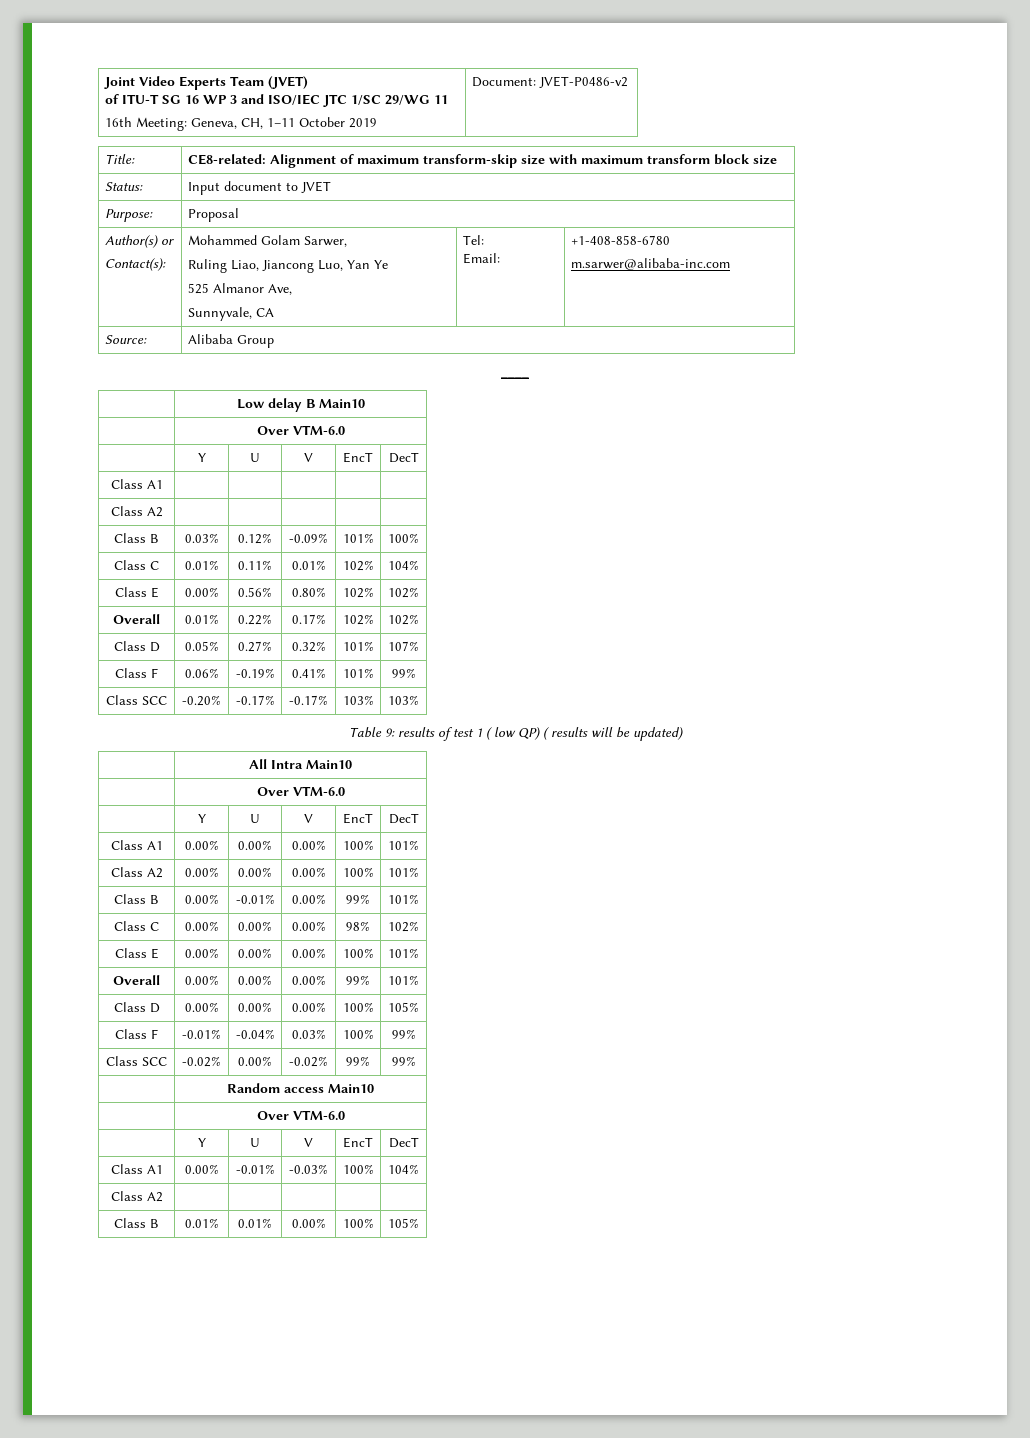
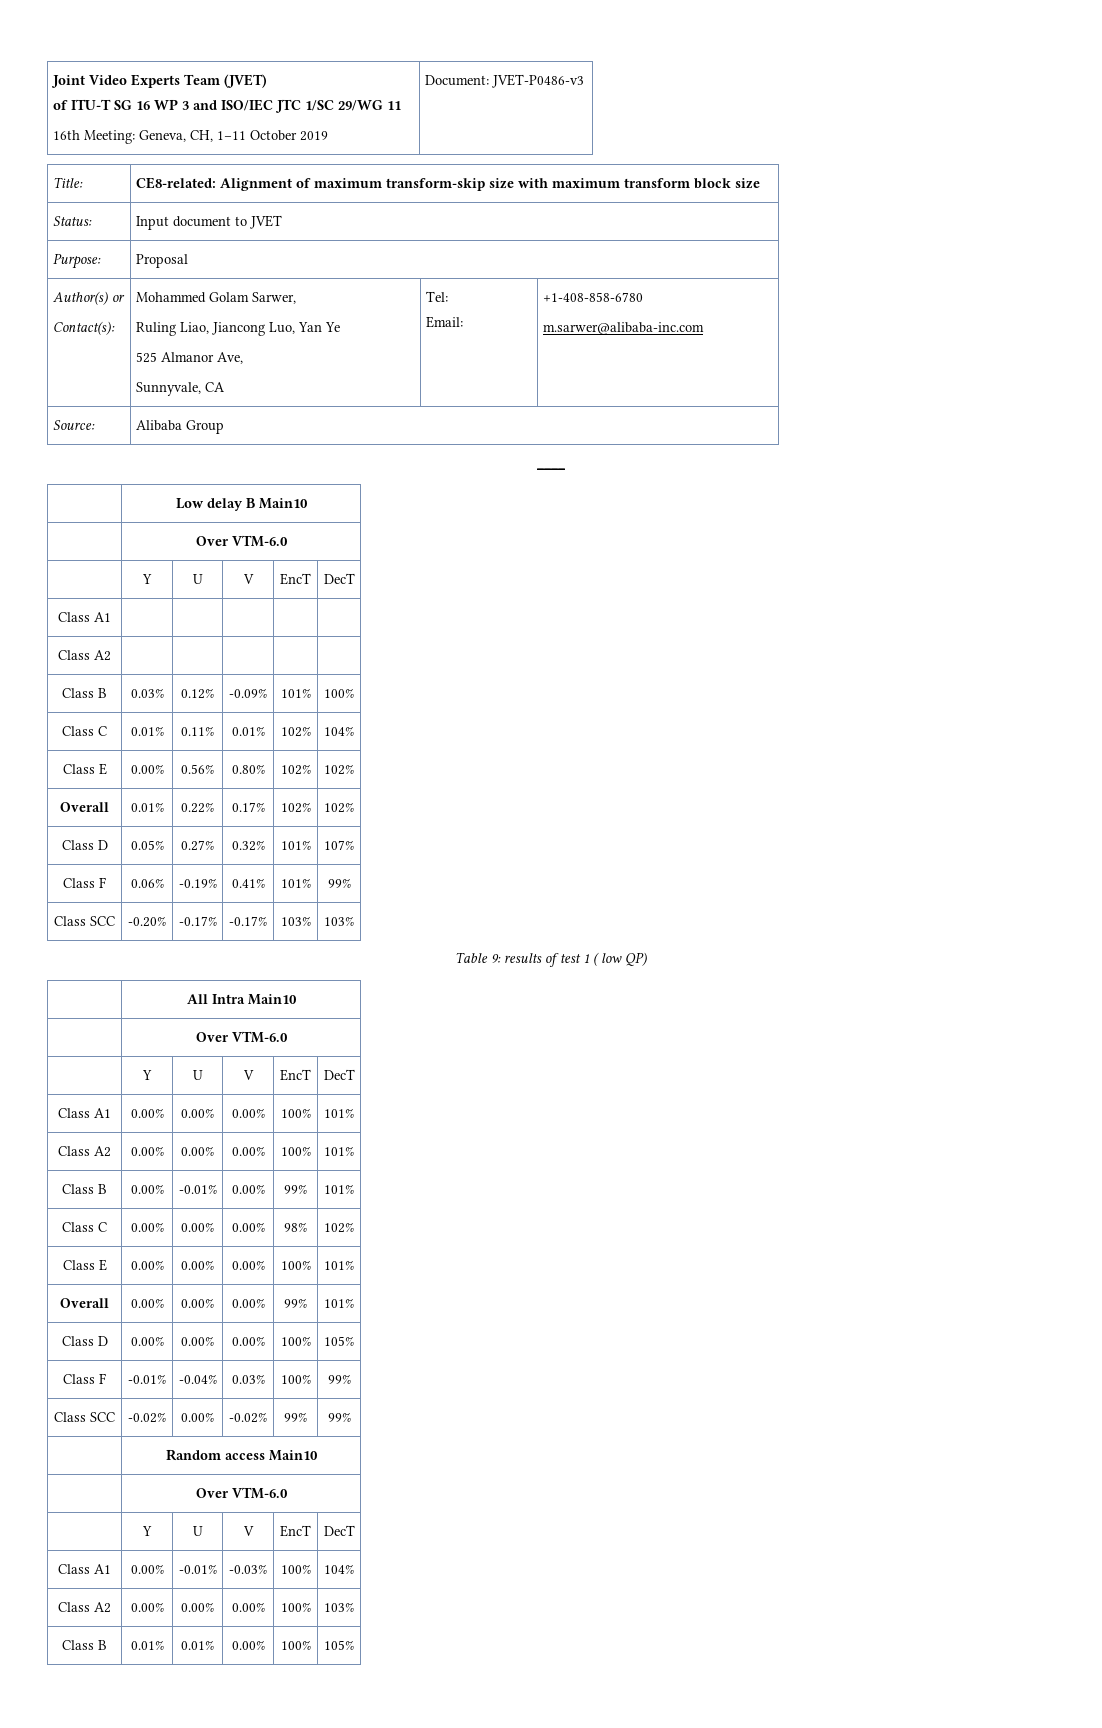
[538,76,628,88] JVET-P0486-v2 -> [491,74,584,88] JVET-P0486-v3
[542,727,684,741] ( results will be updated) -> (647, 959) none
(163, 1197) | | | | -> [130,1602,164,1612] [181,1602,214,1612] [231,1602,265,1612] [280,1602,311,1612] [324,1602,354,1612] 0.00% | 0.00% | 0.00% | 100% | 103%

